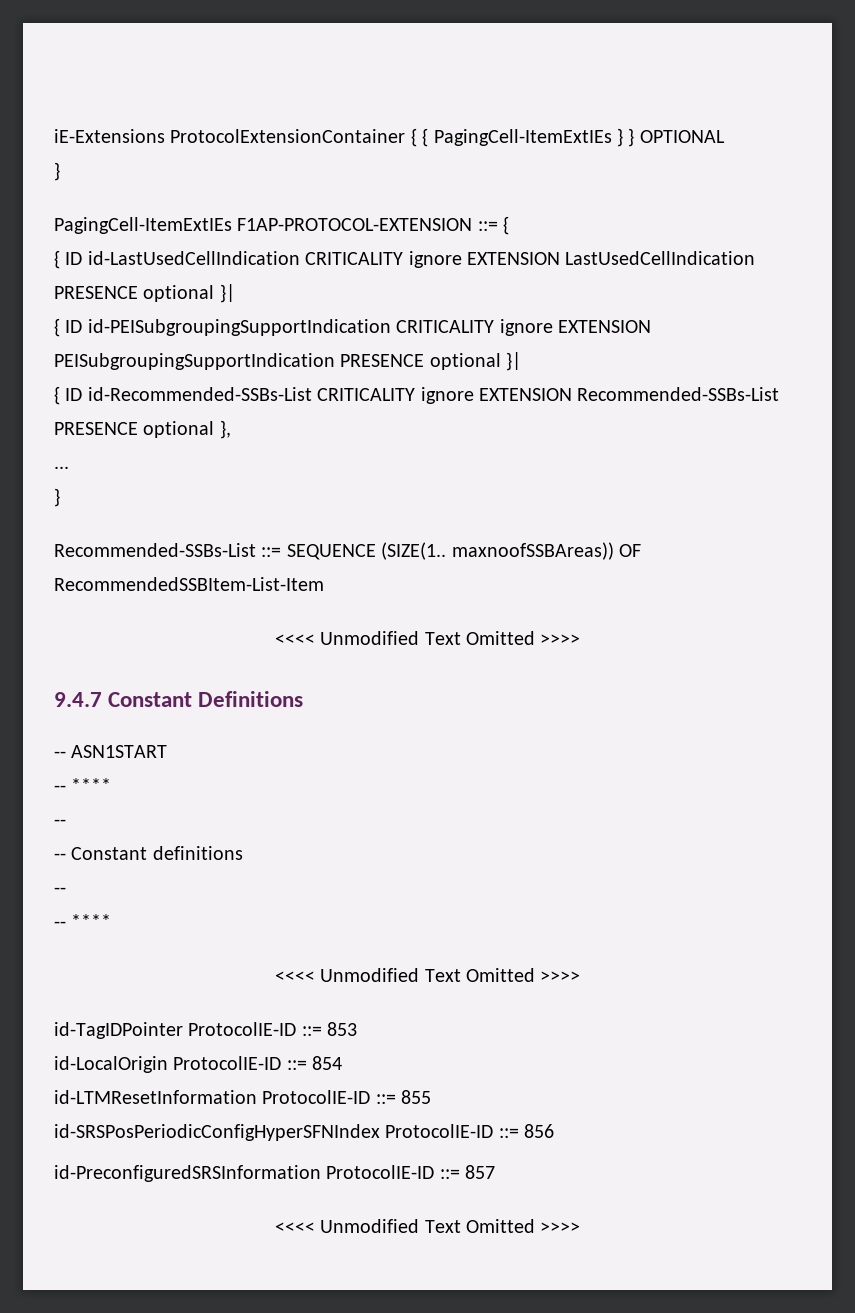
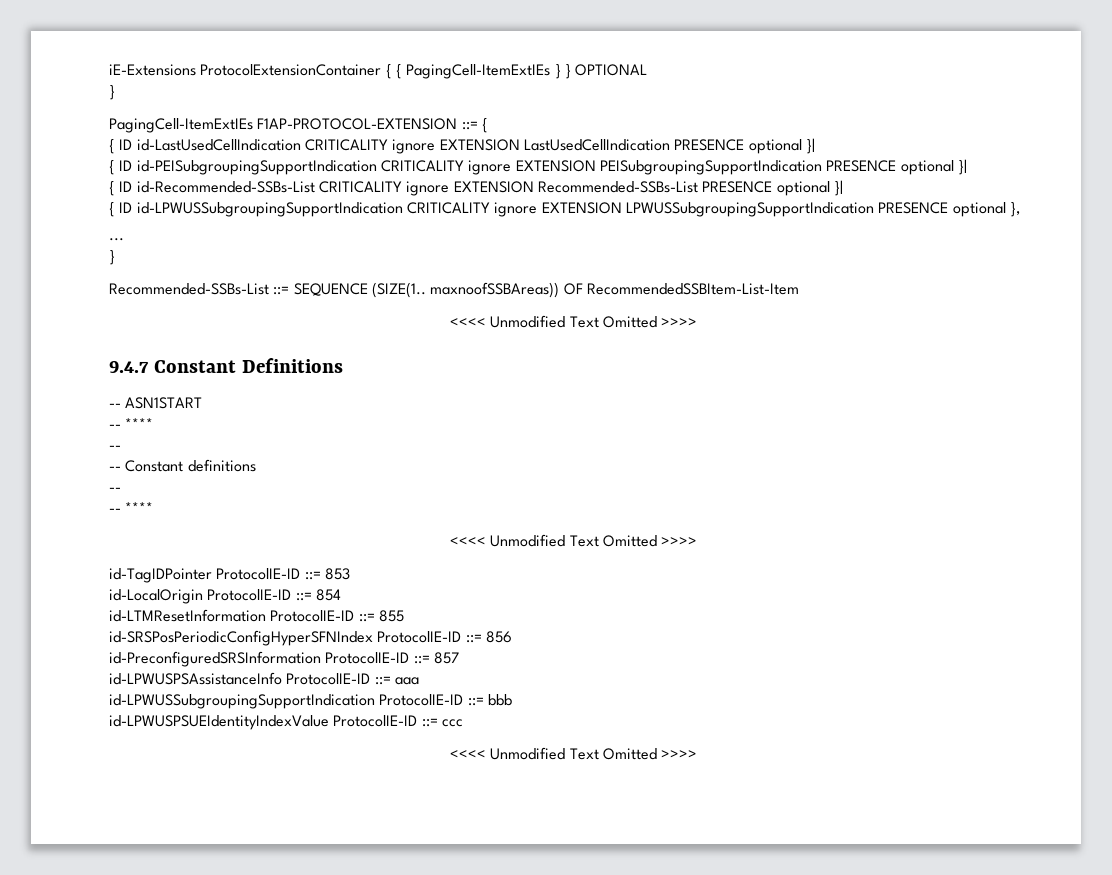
(215, 429) none -> [833,180,843,196] [109,202,1006,217] }| // { ID id-LPWUSSubgroupingSupportIndication CRITICALITY ignore EXTENSION LPWUSSubgroupingSupportIndication PRESENCE optional
(496, 1172) none -> [109,672,419,685] [109,694,512,709] [109,715,463,730] // id-LPWUSPSAssistanceInfo ProtocolIE-ID ::= aaa // id-LPWUSSubgroupingSupportIndication ProtocolIE-ID ::= bbb // id-LPWUSPSUEIdentityIndexValue ProtocolIE-ID ::= ccc

